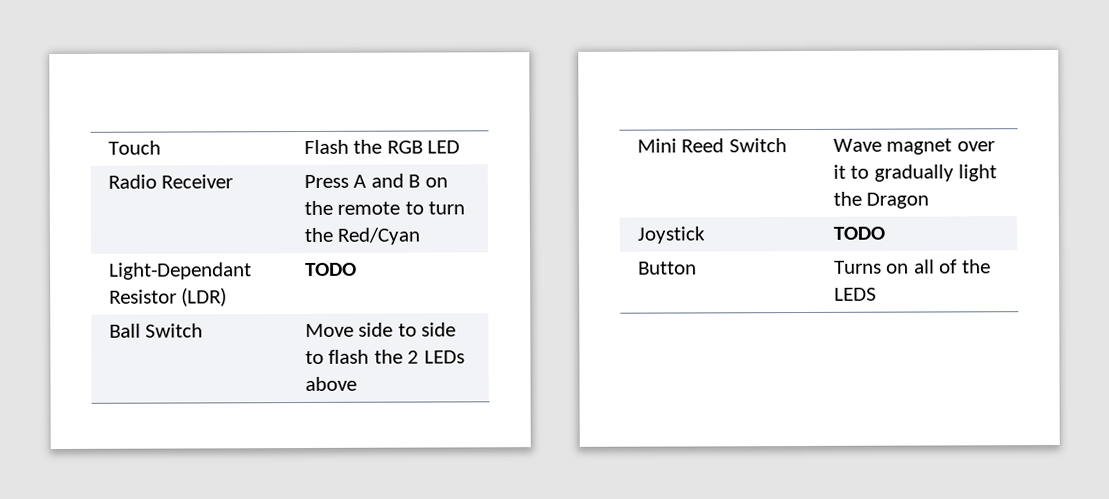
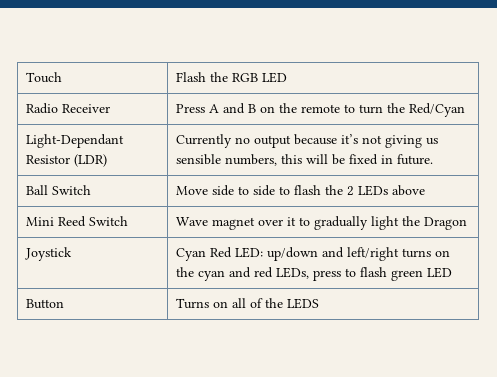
[304,262,357,277] TODO -> [175,134,438,148] [175,154,433,166] Currently no output because it’s not giving us sensible numbers, this will be fixed in future.
[832,226,885,240] TODO -> [175,247,450,261] [175,267,452,281] Cyan Red LED: up/down and left/right turns on the cyan and red LEDs, press to flash green LED

